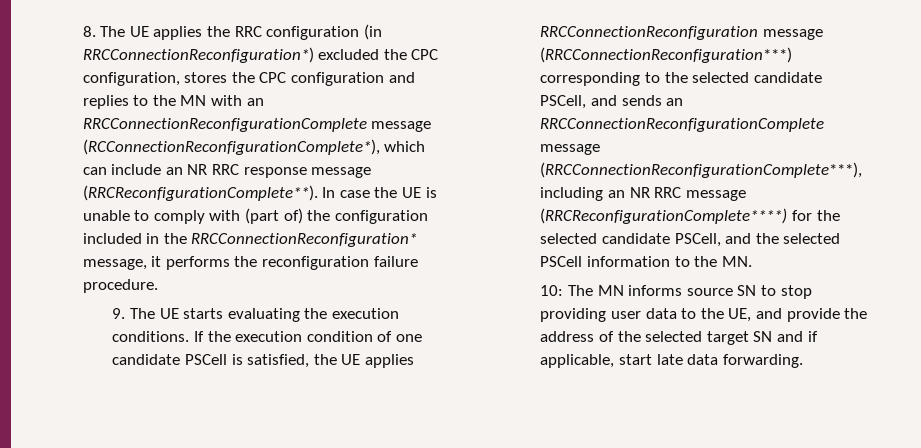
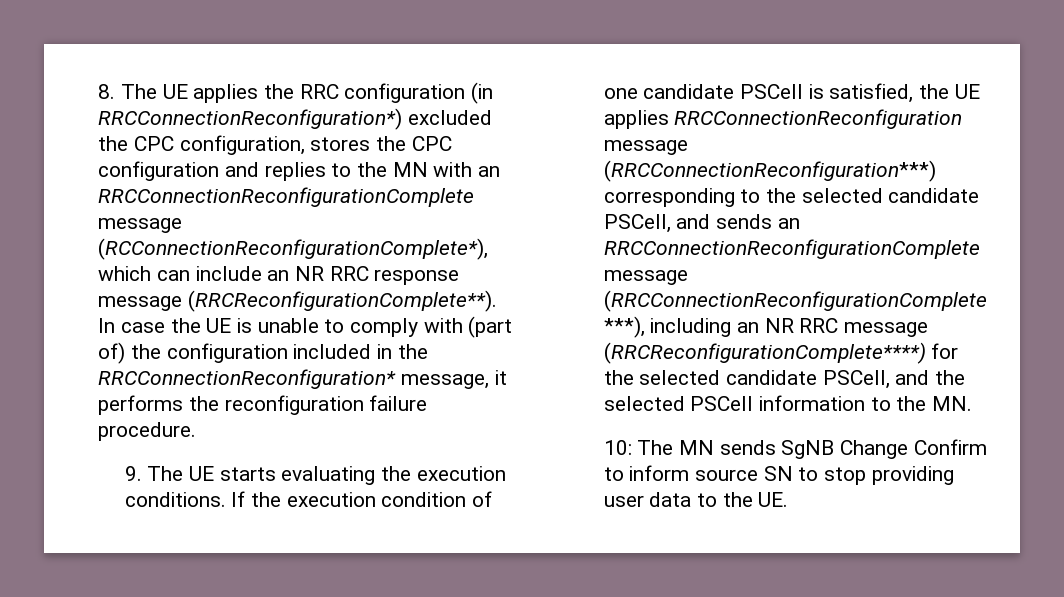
[628,285,683,296] informs -> [719,439,987,459] [603,465,690,481] sends SgNB Change Confirm to inform
[728,308,868,322] [540,331,818,345] [540,354,803,368] UE, and provide the address of the selected target SN and if applicable, start late data forwarding. -> [758,492,789,507] UE.

